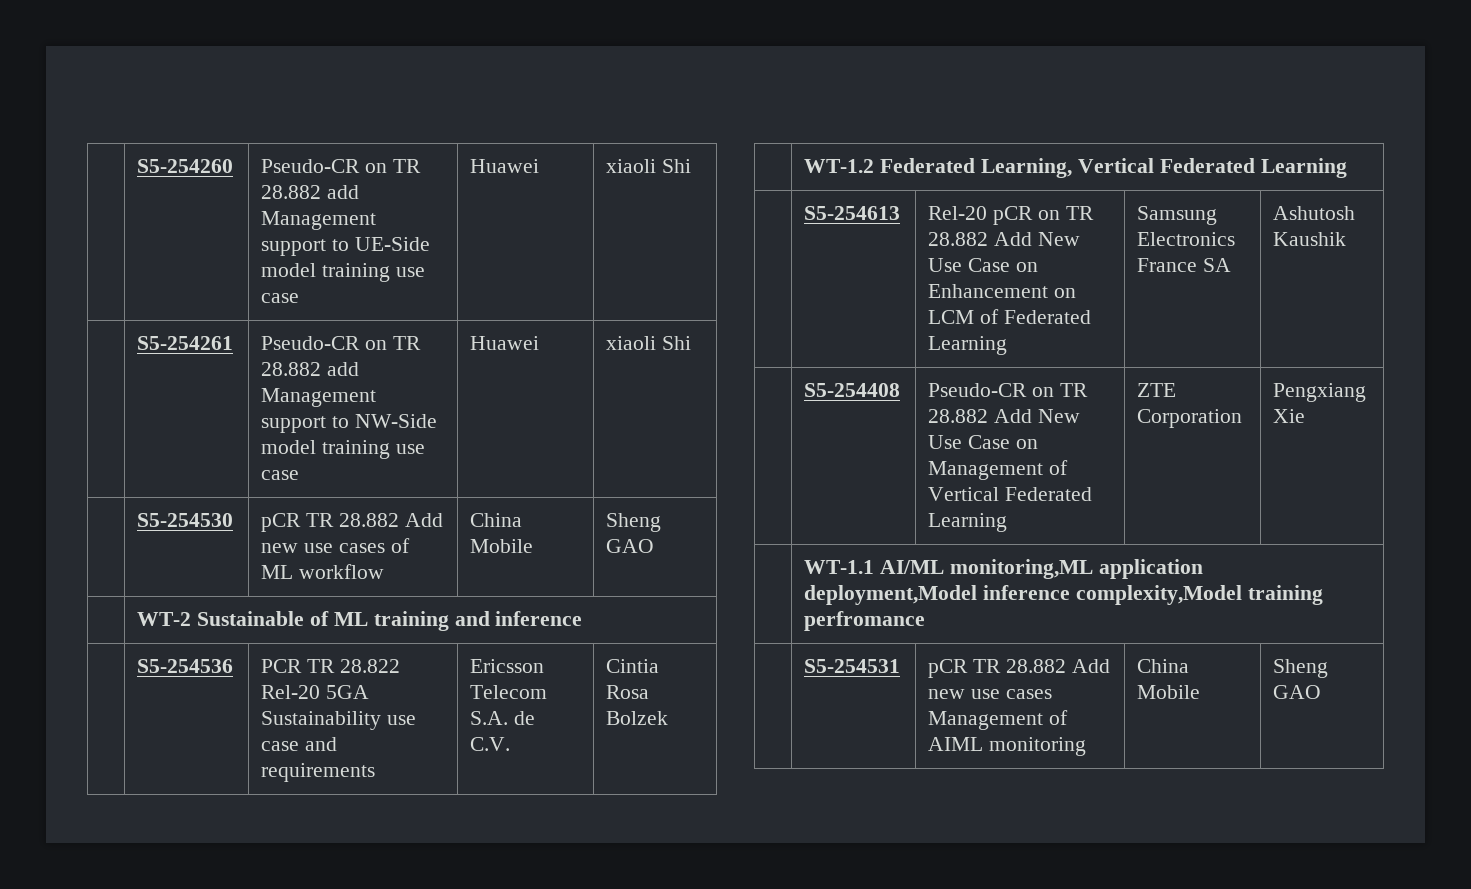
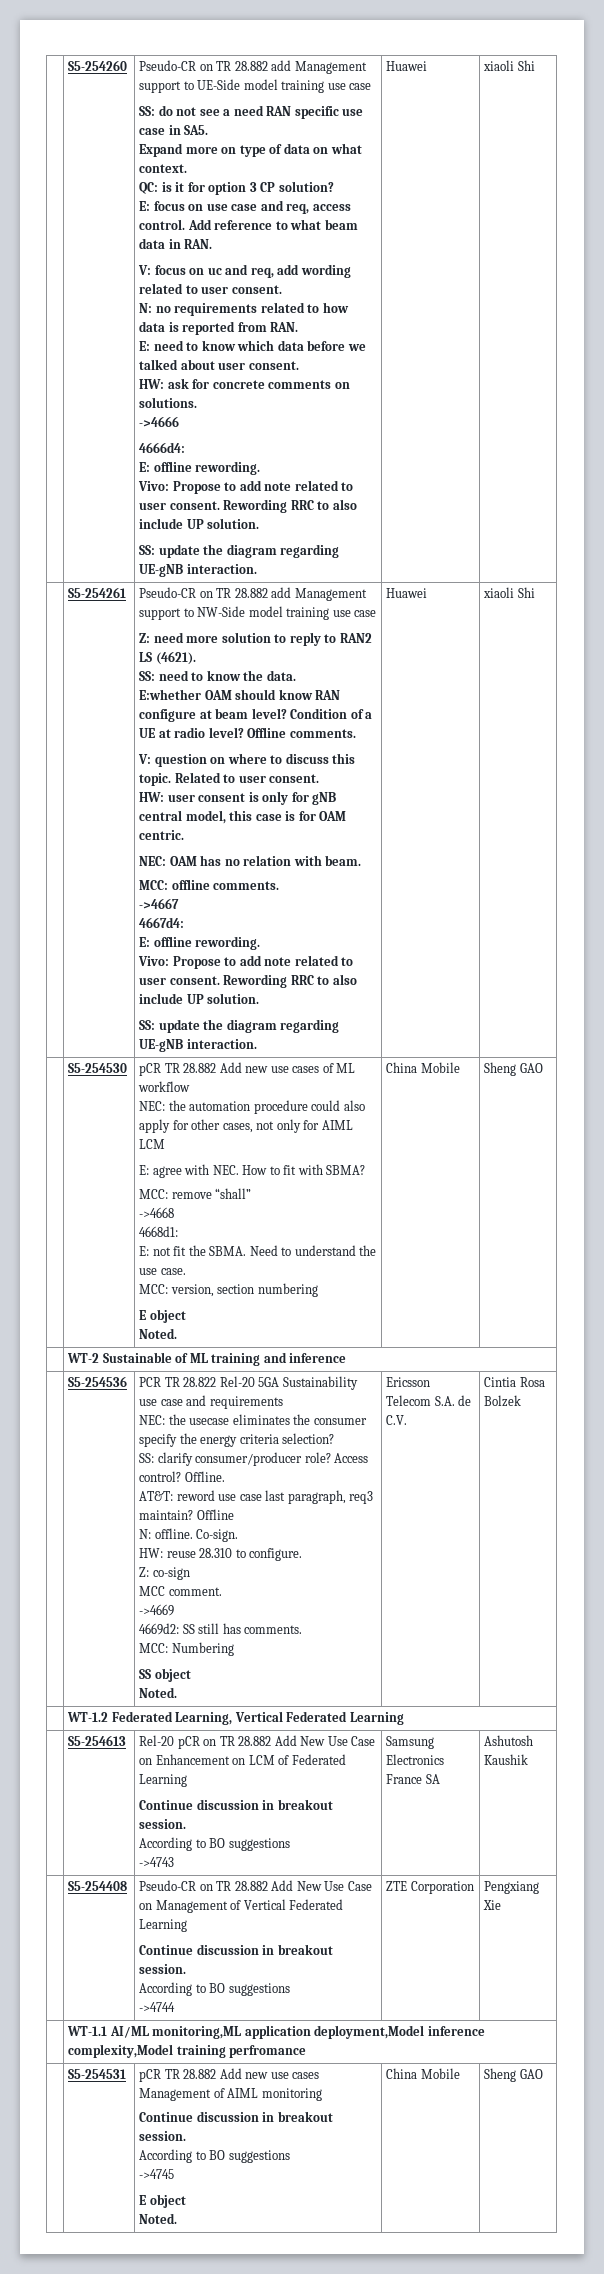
(300, 298) none -> [139,105,364,119] [139,125,209,135] [139,143,362,157] [139,164,188,173] [139,181,334,195] [139,200,351,214] [139,219,358,230] [139,238,213,249] [138,264,351,278] [139,283,282,294] [139,302,349,316] [139,321,299,335] [139,340,366,351] [139,359,299,370] [139,378,350,389] [139,397,198,408] [139,416,180,427] [139,442,186,453] [139,461,261,475] [138,480,354,494] [139,499,357,513] [139,518,260,529] [139,544,340,558] [139,564,257,577] // SS: do not see a need RAN specific use case in SA5. // Expand more on type of data on what context. // QC: is it for option 3 CP solution? // E: focus on use case and req, access control. Add reference to what beam data in RAN. // V: focus on uc and req, add wording related to user consent. // N: no requirements related to how data is reported from RAN. // E: need to know which data before we talked about user consent. // HW: ask for concrete comments on solutions. // ->4666 // 4666d4: // E: offline rewording. // Vivo: Propose to add note related to user consent. Rewording RRC to also include UP solution. // SS: update the diagram regarding UE-gNB interaction.
(300, 475) none -> [139,632,372,646] [139,651,196,665] [139,670,296,681] [139,689,341,700] [139,708,373,722] [139,727,356,738] [138,753,356,767] [139,772,320,786] [139,791,337,805] [139,810,347,824] [139,830,185,840] [139,855,362,866] [139,879,280,890] [139,898,180,909] [139,917,185,928] [139,936,261,950] [138,955,354,969] [139,974,357,988] [139,993,260,1004] [139,1019,340,1033] [139,1039,257,1052] // Z: need more solution to reply to RAN2 LS (4621). // SS: need to know the data. // E:whether OAM should know RAN configure at beam level? Condition of a UE at radio level? Offline comments. // V: question on where to discuss this topic. Related to user consent. // HW: user consent is only for gNB central model, this case is for OAM centric. // NEC: OAM has no relation with beam. // MCC: offline comments. // ->4667 // 4667d4: // E: offline rewording. // Vivo: Propose to add note related to user consent. Rewording RRC to also include UP solution. // SS: update the diagram regarding UE-gNB interaction.
(385, 571) none -> [139,1100,365,1114] [139,1119,353,1133] [139,1139,166,1149] [139,1164,366,1178] [139,1188,252,1199] [139,1207,175,1218] [139,1226,179,1237] [139,1245,377,1256] [139,1268,186,1275] [139,1283,318,1297] [139,1309,186,1323] [139,1328,178,1339] // NEC: the automation procedure could also apply for other cases, not only for AIML LCM // E: agree with NEC. How to fit with SBMA? // MCC: remove “shall” // ->4668 // 4668d1: // E: not fit the SBMA. Need to understand the use case. // MCC: version, section numbering // E object // Noted.
(376, 772) none -> [139,1414,367,1425] [139,1433,335,1447] [139,1452,369,1466] [139,1471,225,1482] [139,1490,374,1504] [139,1509,234,1520] [139,1528,239,1542] [139,1548,303,1561] [139,1567,190,1580] [139,1586,222,1596] [139,1604,175,1616] [139,1623,303,1635] [139,1642,234,1656] [139,1668,191,1682] [139,1687,178,1698] // NEC: the usecase eliminates the consumer specify the energy criteria selection? // SS: clarify consumer/producer role? Access control? Offline. // AT&T: reword use case last paragraph, req3 maintain? Offline // N: offline. Co-sign. // HW: reuse 28.310 to configure. // Z: co-sign // MCC comment. // ->4669 // 4669d2: SS still has comments. // MCC: Numbering // SS object // Noted.
(1008, 345) none -> [139,1799,333,1810] [139,1819,187,1829] [139,1837,290,1851] [139,1857,175,1867] // Continue discussion in breakout session. // According to BO suggestions // ->4743
(1008, 522) none -> [139,1944,333,1955] [139,1964,187,1974] [139,1982,290,1996] [139,2002,176,2012] // Continue discussion in breakout session. // According to BO suggestions // ->4744
(1087, 746) none -> [139,2111,333,2122] [139,2131,187,2141] [139,2149,290,2163] [139,2169,175,2179] [139,2194,186,2208] [139,2213,178,2224] // Continue discussion in breakout session. // According to BO suggestions // ->4745 // E object // Noted.

